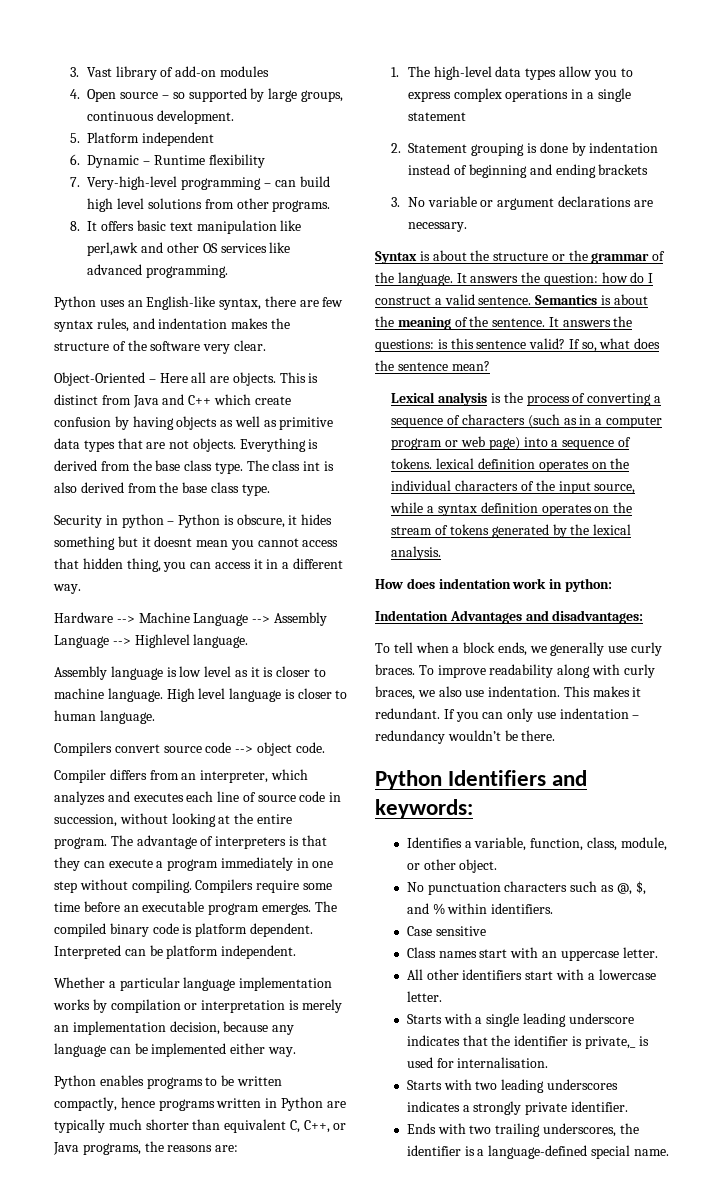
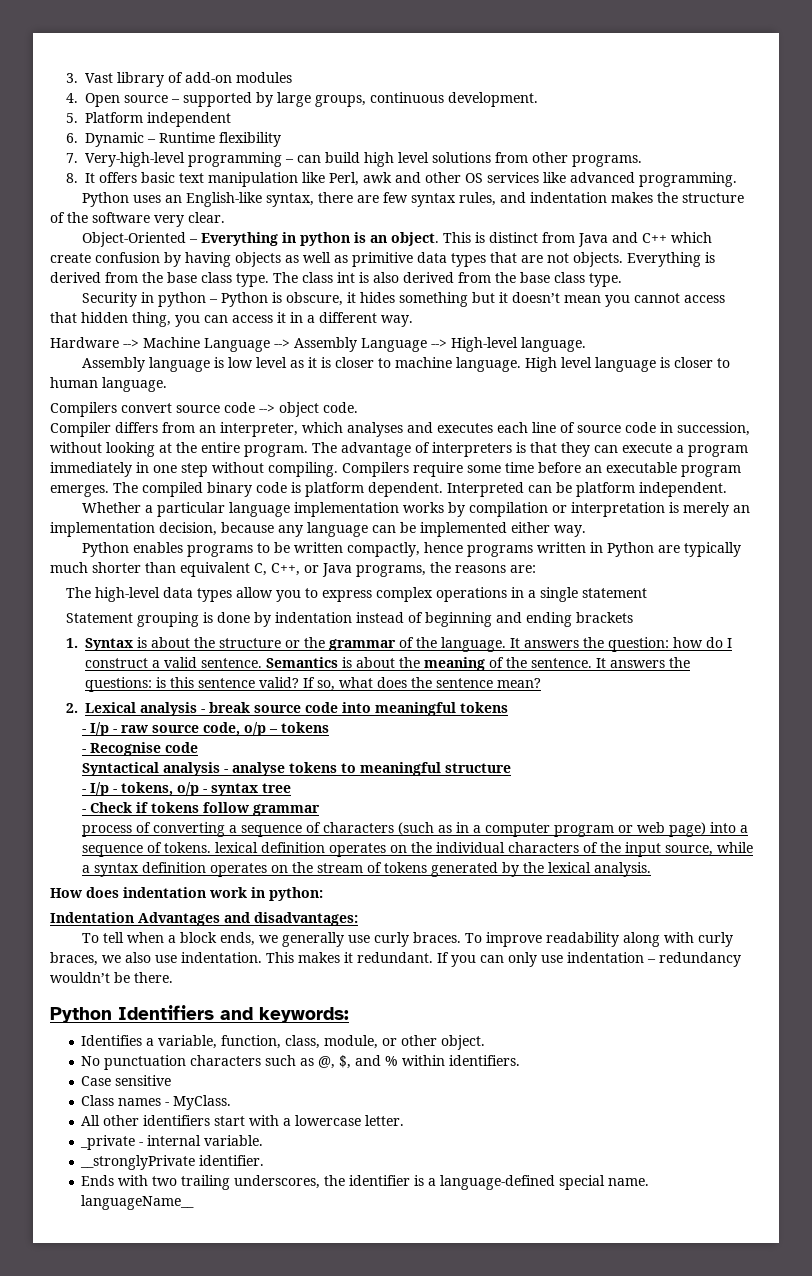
[172,92,185,99] so -> (181, 101) none
[87,242,139,256] perl,awk -> [329,172,393,186] Perl, awk
[159,372,276,386] Here all are objects. -> [200,232,439,246] Everything in python is an object.
[154,536,193,547] doesnt -> [511,292,560,303] doesn’t
[134,634,190,648] Highlevel -> [451,337,518,352] High-level
[54,791,105,805] analyzes -> [347,422,403,437] analyses
[391,67,400,77] 1. -> (536, 569) none
[391,143,402,153] 2. -> (648, 593) none
[391,196,653,210] [407,222,467,232] 3. No variable or argument declarations are necessary. // -> [66,638,79,648] 1.
(490, 366) none -> [66,703,79,713] 2.
[490,392,523,403] is the -> [201,702,509,716] [82,722,330,736] [82,742,199,756] [82,762,512,776] [82,782,292,796] [82,802,321,816] - break source code into meaningful tokens // - I/p - raw source code, o/p – tokens // - Recognise code // Syntactical analysis - analyse tokens to meaningful structure // - I/p - tokens, o/p - syntax tree // - Check if tokens follow grammar //
[479,947,658,961] start with an uppercase letter. -> [165,1095,232,1110] - MyClass.
[406,1013,634,1027] [406,1035,649,1049] [406,1057,549,1068] [406,1079,618,1093] [406,1101,568,1115] Starts with a single leading underscore indicates that the identifier is private,_ is used for internalisation. // Starts with two leading underscores indicates a strongly private -> [80,1135,264,1150] [80,1155,196,1170] _private - internal variable. // __stronglyPrivate
(669, 1152) none -> [81,1195,195,1210] languageName__

